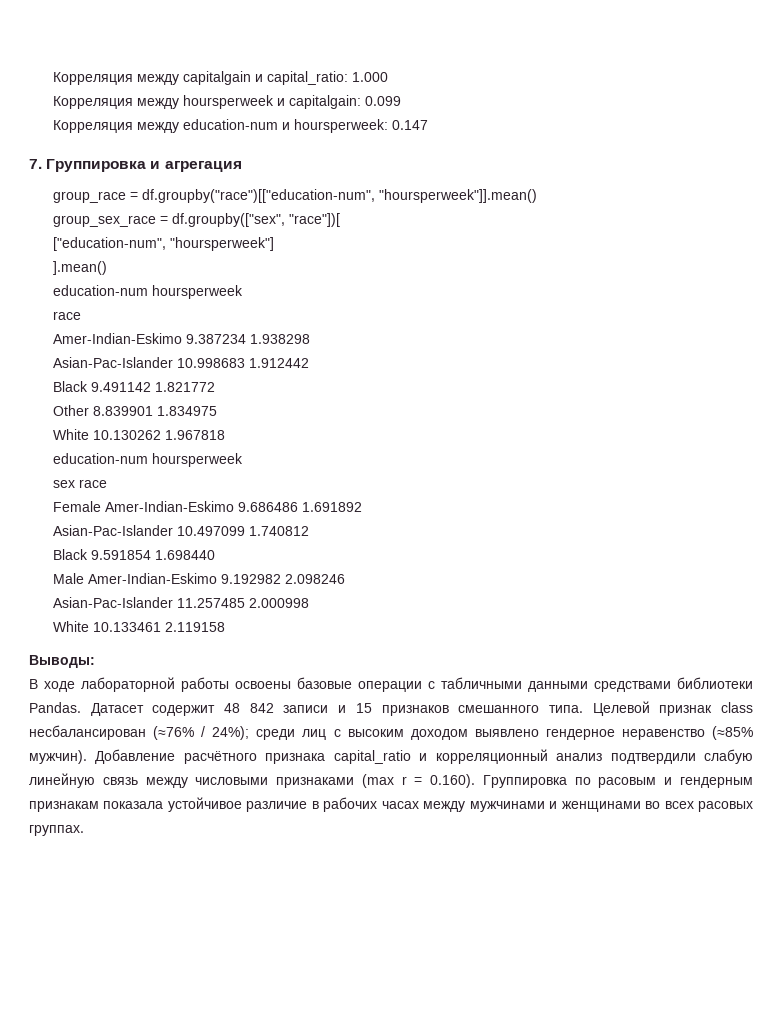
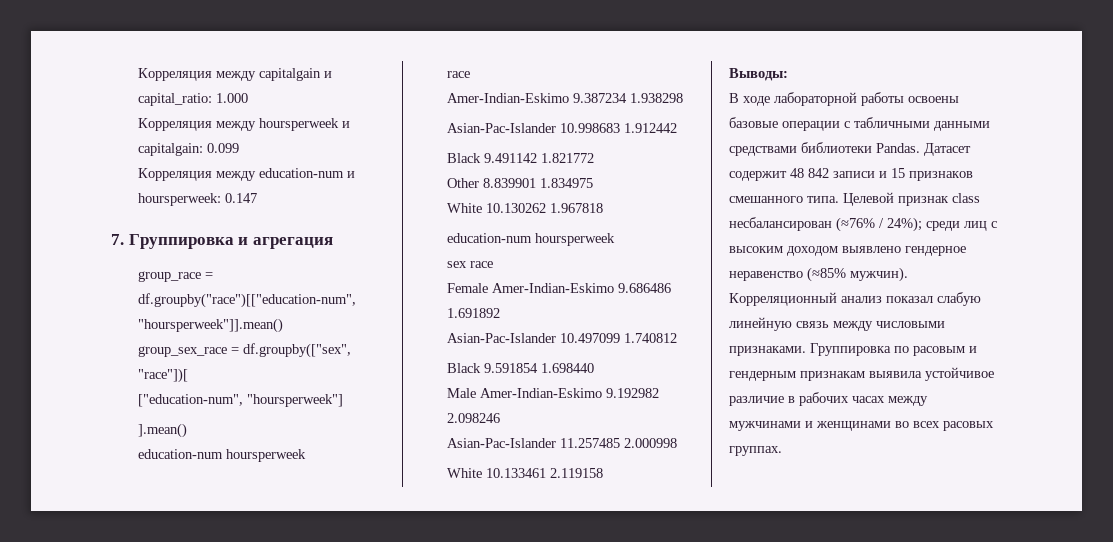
[95,749,696,764] Добавление расчётного признака capital_ratio и корреляционный анализ подтвердили -> [729,292,933,306] Корреляционный анализ показал
[276,774,476,788] признаками (max r = 0.160). -> [729,346,806,356] признаками.
[103,801,164,809] показала -> [869,371,922,378] выявила

